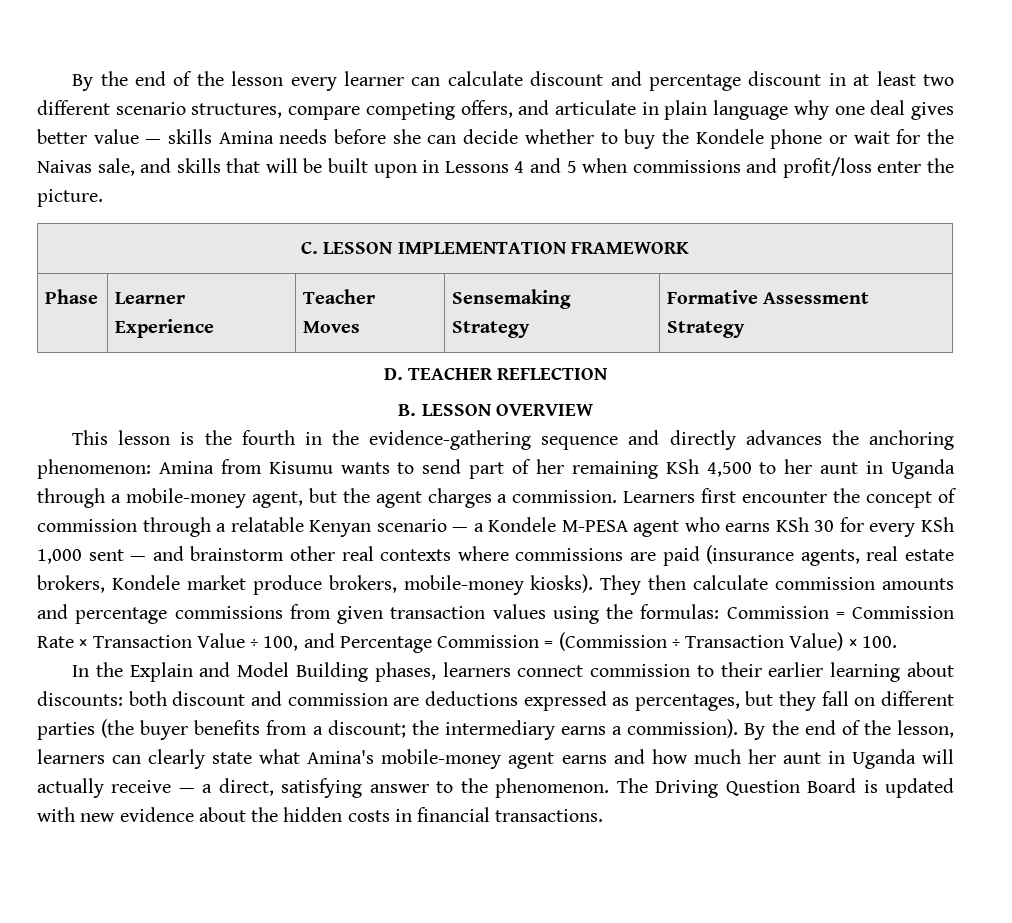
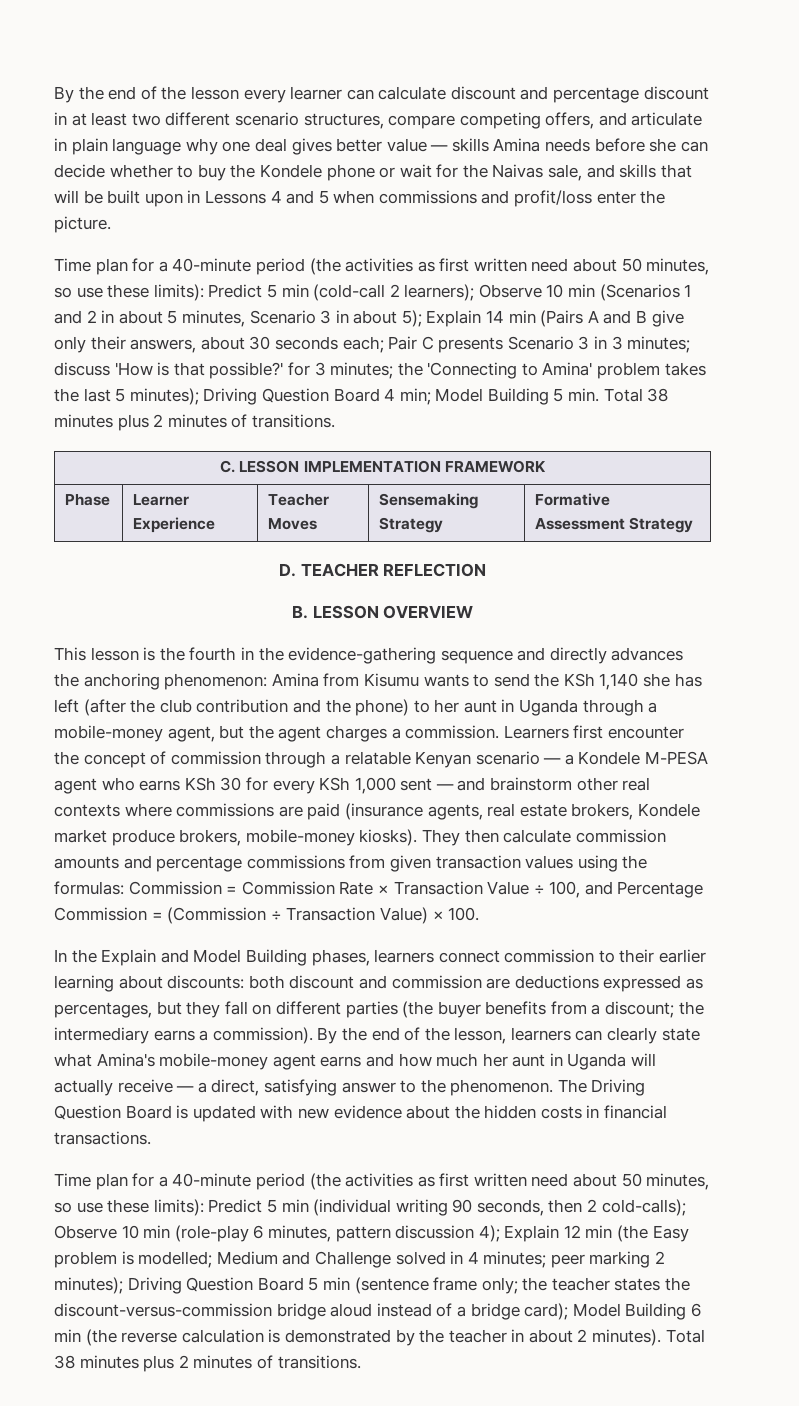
(103, 198) none -> [54,258,710,275] [54,284,692,301] [54,310,684,327] [54,336,691,353] [54,362,706,379] [54,388,669,405] [54,414,335,431] // Time plan for a 40-minute period (the activities as first written need about 50 minutes, so use these limits): Predict 5 min (cold-call 2 learners); Observe 10 min (Scenarios 1 and 2 in about 5 minutes, Scenario 3 in about 5); Explain 14 min (Pairs A and B give only their answers, about 30 seconds each; Pair C presents Scenario 3 in 3 minutes; discuss 'How is that possible?' for 3 minutes; the 'Connecting to Amina' problem takes the last 5 minutes); Driving Question Board 4 min; Model Building 5 min. Total 38 minutes plus 2 minutes of transitions.
[469,459,752,479] part of her remaining KSh 4,500 -> [534,673,702,690] [54,699,410,716] the KSh 1,140 she has left (after the club contribution and the phone)
(604, 815) none -> [54,1173,710,1190] [54,1199,686,1216] [54,1225,689,1242] [54,1251,666,1268] [54,1277,691,1294] [54,1303,701,1320] [54,1329,705,1346] [54,1355,361,1372] // Time plan for a 40-minute period (the activities as first written need about 50 minutes, so use these limits): Predict 5 min (individual writing 90 seconds, then 2 cold-calls); Observe 10 min (role-play 6 minutes, pattern discussion 4); Explain 12 min (the Easy problem is modelled; Medium and Challenge solved in 4 minutes; peer marking 2 minutes); Driving Question Board 5 min (sentence frame only; the teacher states the discount-versus-commission bridge aloud instead of a bridge card); Model Building 6 min (the reverse calculation is demonstrated by the teacher in about 2 minutes). Total 38 minutes plus 2 minutes of transitions.

